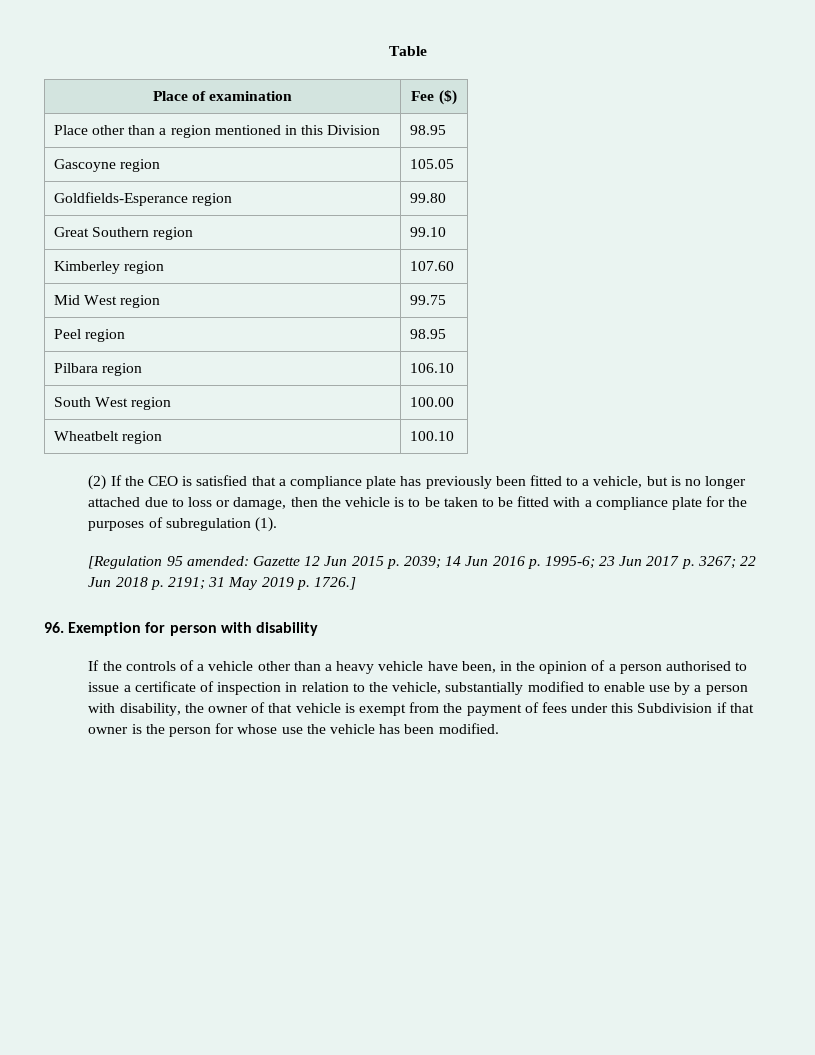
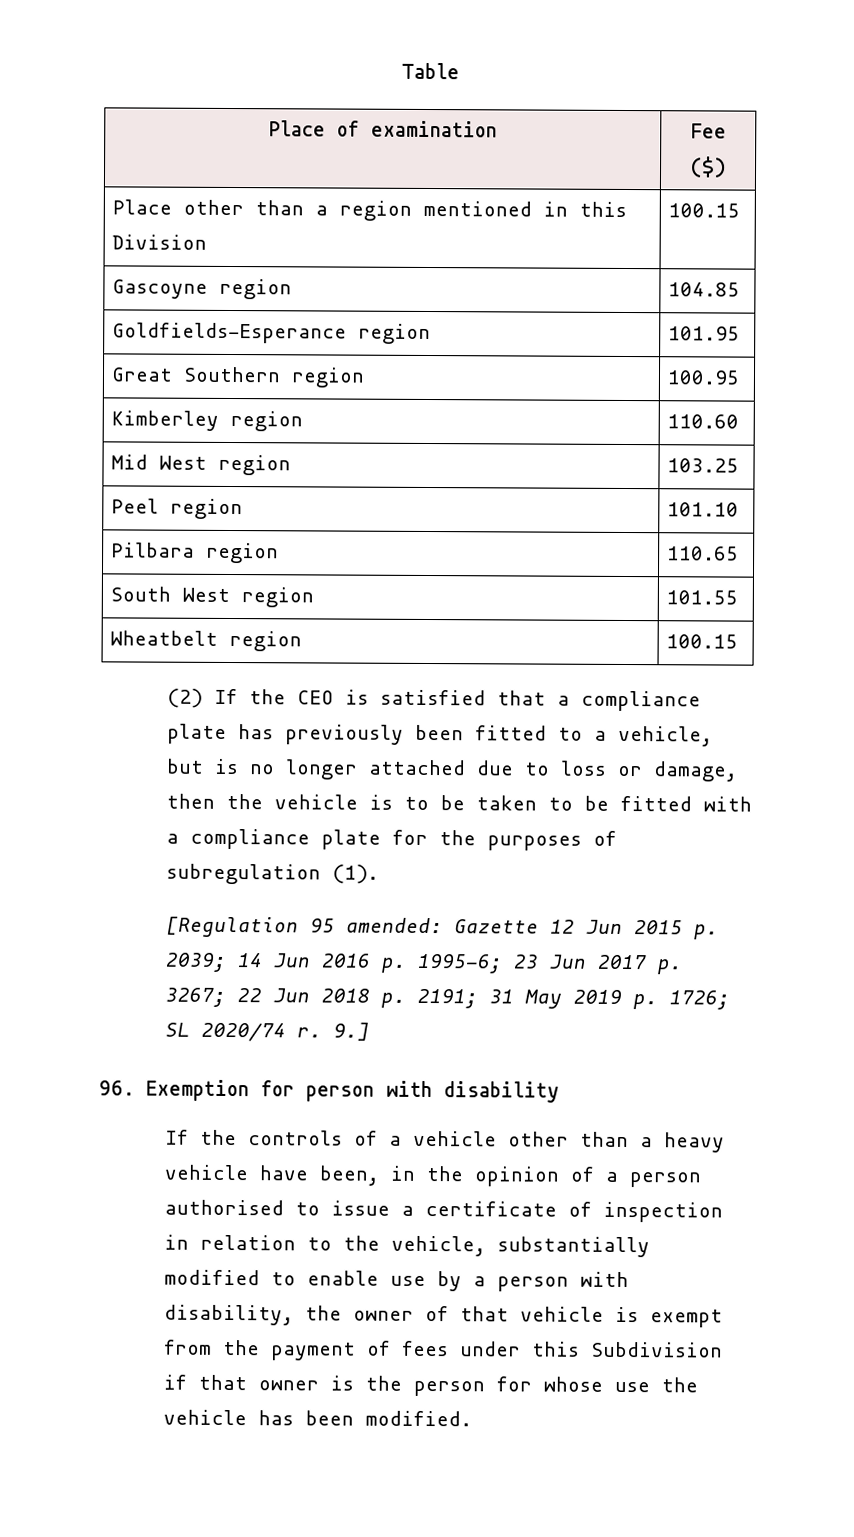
[409,125,446,135] 98.95 -> [667,203,740,218] 100.15
[409,159,454,169] 105.05 -> [667,282,740,297] 104.85
[409,193,446,203] 99.80 -> [667,326,740,341] 101.95
[409,227,446,237] 99.10 -> [666,370,740,385] 100.95
[409,261,454,271] 107.60 -> [666,414,739,429] 110.60
[409,295,446,305] 99.75 -> [666,458,739,473] 103.25
[409,329,446,339] 98.95 -> [666,502,739,517] 101.10
[409,363,454,373] 106.10 -> [666,546,739,561] 110.65
[409,397,454,407] 100.00 -> [665,590,738,605] 101.55
[409,431,454,441] 100.10 -> [665,634,738,649] 100.15
[313,577,356,590] 1726.] -> [668,990,730,1010] [164,1022,370,1042] 1726; SL 2020/74 r. 9.]

